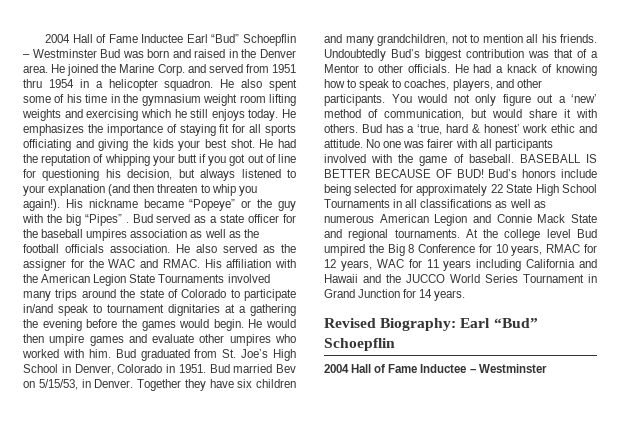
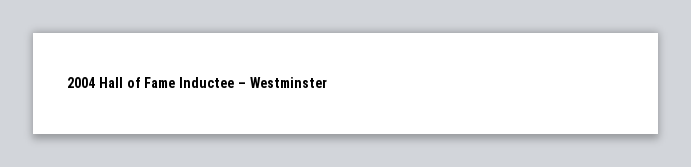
[45,34,296,46] [23,49,296,58] [23,64,296,76] [23,79,297,91] [23,94,296,106] [22,109,296,121] [23,124,296,136] [23,139,296,151] [23,154,296,166] [23,169,296,181] [23,184,257,196] [23,199,296,211] [22,214,296,226] [23,229,259,241] [23,244,296,253] [23,259,296,271] [23,274,270,286] [23,289,296,301] [23,304,296,316] [23,319,296,331] [23,334,296,346] [22,349,296,361] [23,364,296,375] [23,379,296,391] [324,34,597,46] [324,49,598,61] [324,64,597,76] [324,79,542,91] [324,94,597,106] [324,109,597,120] [324,124,597,135] [324,139,553,151] [324,154,597,166] [324,169,597,178] [324,184,597,196] [324,199,546,208] [324,214,597,226] [324,229,597,241] [324,244,597,256] [324,259,597,271] [324,274,597,283] [324,289,466,301] [324,318,538,331] [324,338,395,351] [324,364,467,373] 2004 Hall of Fame Inductee Earl “Bud” Schoepflin – Westminster Bud was born and raised in the Denver area. He joined the Marine Corp. and served from 1951 thru 1954 in a helicopter squadron. He also spent some of his time in the gymnasium weight room lifting weights and exercising which he still enjoys today. He emphasizes the importance of staying fit for all sports officiating and giving the kids your best shot. He had the reputation of whipping your butt if you got out of line for questioning his decision, but always listened to your explanation (and then threaten to whip you again!). His nickname became “Popeye” or the guy with the big “Pipes” . Bud served as a state officer for the baseball umpires association as well as the football officials association. He also served as the assigner for the WAC and RMAC. His affiliation with the American Legion State Tournaments involved many trips around the state of Colorado to participate in/and speak to tournament dignitaries at a gathering the evening before the games would begin. He would then umpire games and evaluate other umpires who worked with him. Bud graduated from St. Joe’s High School in Denver, Colorado in 1951. Bud married Bev on 5/15/53, in Denver. Together they have six children and many grandchildren, not to mention all his friends. Undoubtedly Bud’s biggest contribution was that of a Mentor to other officials. He had a knack of knowing how to speak to coaches, players, and other participants. You would not only figure out a ‘new’ method of communication, but would share it with others. Bud has a ‘true, hard & honest’ work ethic and attitude. No one was fairer with all participants involved with the game of baseball. BASEBALL IS BETTER BECAUSE OF BUD! Bud’s honors include being selected for approximately 22 State High School Tournaments in all classifications as well as numerous American Legion and Connie Mack State and regional tournaments. At the college level Bud umpired the Big 8 Conference for 10 years, RMAC for 12 years, WAC for 11 years including California and Hawaii and the JUCCO World Series Tournament in Grand Junction for 14 years. // Revised Biography: Earl “Bud” Schoepflin // 2004 Hall of Fame Inductee -> [67,77,235,88] 2004 Hall of Fame Inductee

